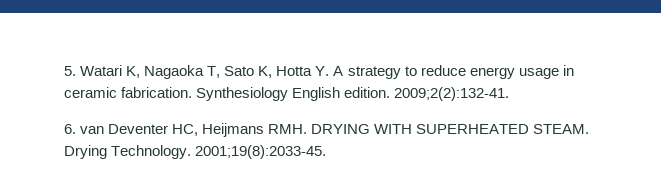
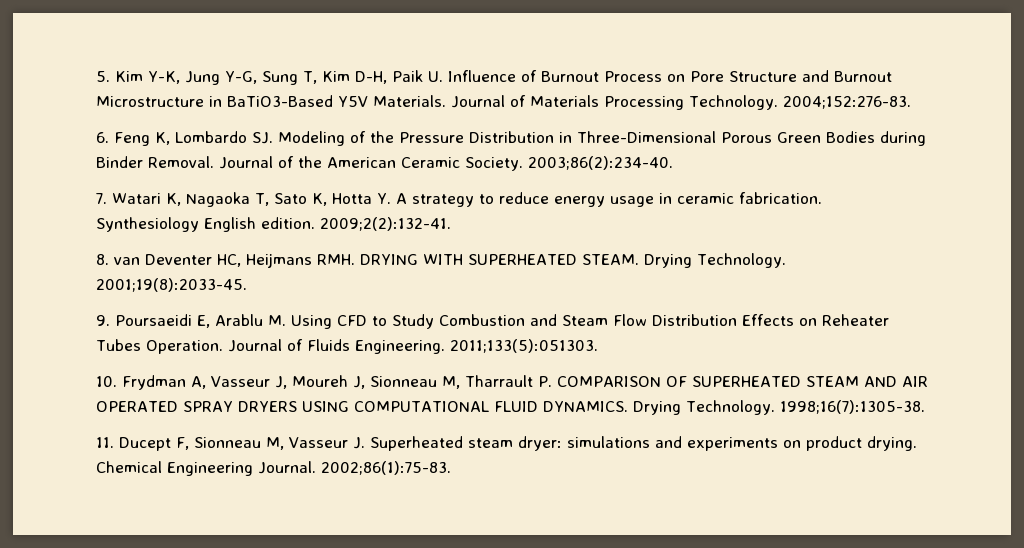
(76, 71) none -> [115,70,892,85] [96,95,911,110] [96,131,926,146] [96,156,673,171] [96,193,107,204] Kim Y-K, Jung Y-G, Sung T, Kim D-H, Paik U. Influence of Burnout Process on Pore Structure and Burnout Microstructure in BaTiO3-Based Y5V Materials. Journal of Materials Processing Technology. 2004;152:276-83. // 6. Feng K, Lombardo SJ. Modeling of the Pressure Distribution in Three-Dimensional Porous Green Bodies during Binder Removal. Journal of the American Ceramic Society. 2003;86(2):234-40. // 7.
[64,124,76,134] 6. -> [96,254,109,265] 8.
(327, 152) none -> [96,314,889,329] [96,339,598,354] [96,375,928,390] [96,400,925,415] [96,436,917,451] [96,461,451,476] // 9. Poursaeidi E, Arablu M. Using CFD to Study Combustion and Steam Flow Distribution Effects on Reheater Tubes Operation. Journal of Fluids Engineering. 2011;133(5):051303. // 10. Frydman A, Vasseur J, Moureh J, Sionneau M, Tharrault P. COMPARISON OF SUPERHEATED STEAM AND AIR OPERATED SPRAY DRYERS USING COMPUTATIONAL FLUID DYNAMICS. Drying Technology. 1998;16(7):1305-38. // 11. Ducept F, Sionneau M, Vasseur J. Superheated steam dryer: simulations and experiments on product drying. Chemical Engineering Journal. 2002;86(1):75-83.

